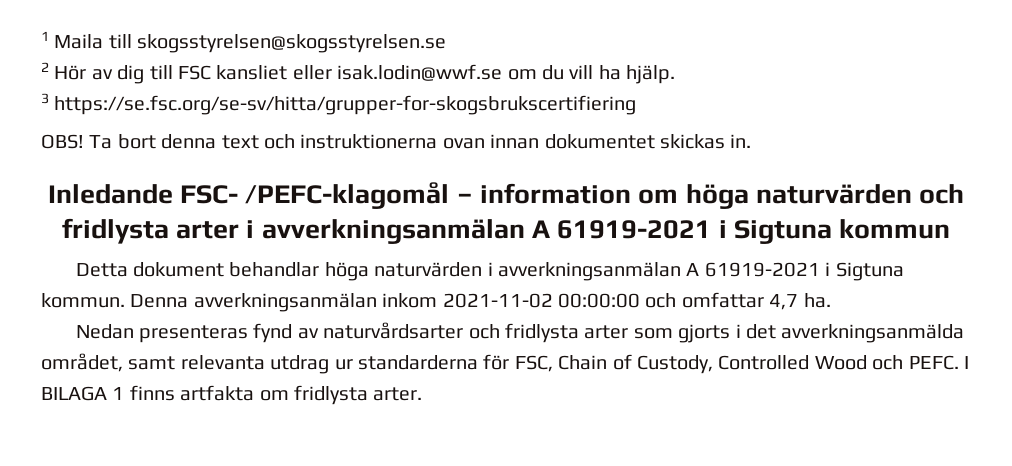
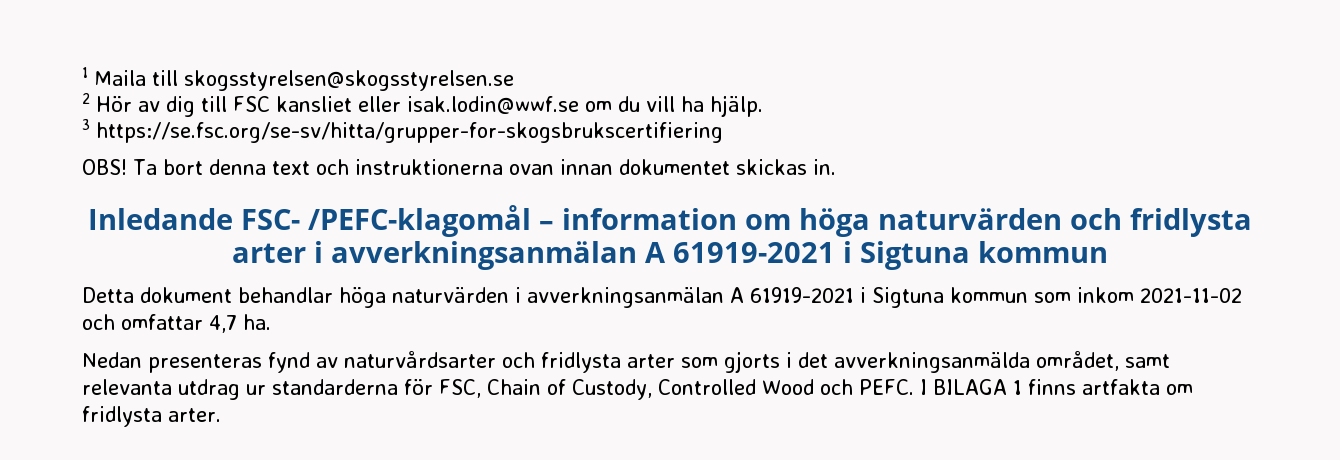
[41,293,377,312] kommun. Denna avverkningsanmälan -> [950,287,1071,303] kommun som
[558,293,640,308] 00:00:00 -> (1242, 295) none

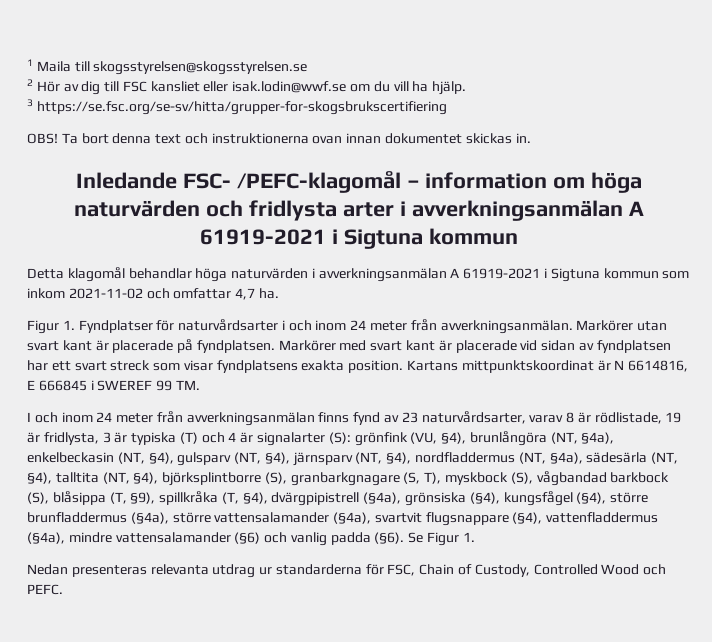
[140,287,232,303] dokument -> [67,267,125,282] klagomål
[82,351,1170,373] Nedan presenteras fynd av naturvårdsarter och fridlysta arter som gjorts i det avverkningsanmälda området, samt -> [27,319,668,334] [27,339,671,353] [27,360,689,373] [27,380,200,391] [27,411,682,426] [27,431,615,446] [27,452,679,466] [27,471,670,486] [27,491,649,506] [27,512,659,526] [27,532,475,546] [27,564,147,577] Figur 1. Fyndplatser för naturvårdsarter i och inom 24 meter från avverkningsanmälan. Markörer utan svart kant är placerade på fyndplatsen. Markörer med svart kant är placerade vid sidan av fyndplatsen har ett svart streck som visar fyndplatsens exakta position. Kartans mittpunktskoordinat är N 6614816, E 666845 i SWEREF 99 TM. // I och inom 24 meter från avverkningsanmälan finns fynd av 23 naturvårdsarter, varav 8 är rödlistade, 19 är fridlysta, 3 är typiska (T) och 4 är signalarter (S): grönfink (VU, §4), brunlångöra (NT, §4a), enkelbeckasin (NT, §4), gulsparv (NT, §4), järnsparv (NT, §4), nordfladdermus (NT, §4a), sädesärla (NT, §4), talltita (NT, §4), björksplintborre (S), granbarkgnagare (S, T), myskbock (S), vågbandad barkbock (S), blåsippa (T, §9), spillkråka (T, §4), dvärgpipistrell (§4a), grönsiska (§4), kungsfågel (§4), större brunfladdermus (§4a), större vattensalamander (§4a), svartvit flugsnappare (§4), vattenfladdermus (§4a), mindre vattensalamander (§6) och vanlig padda (§6). Se Figur 1. // Nedan presenteras
[919,379,1193,395] [82,406,221,427] I BILAGA 1 finns artfakta om fridlysta arter. -> (63, 589) none

